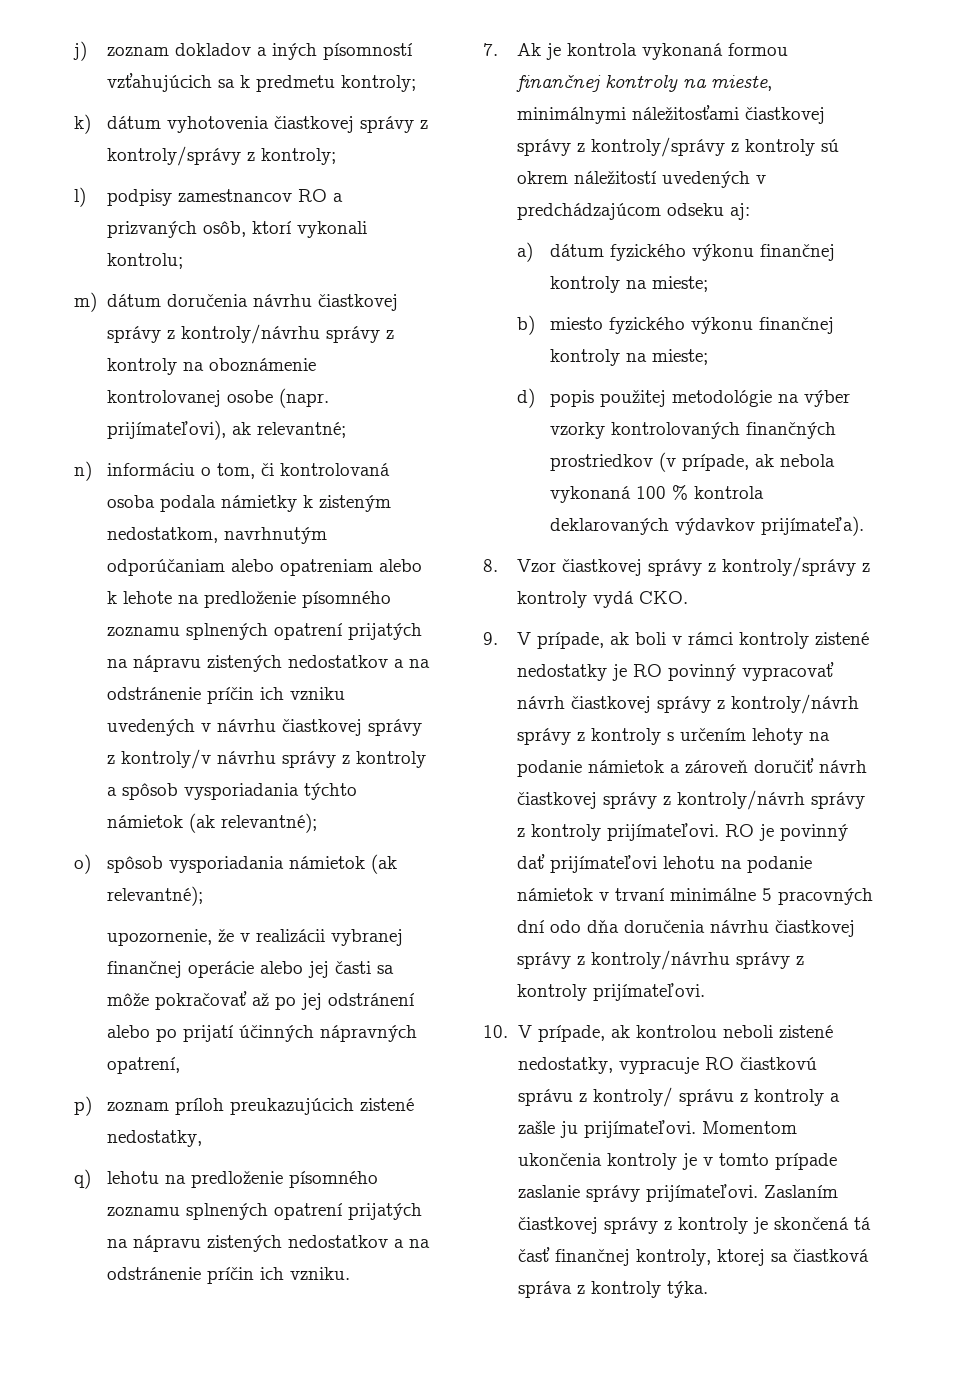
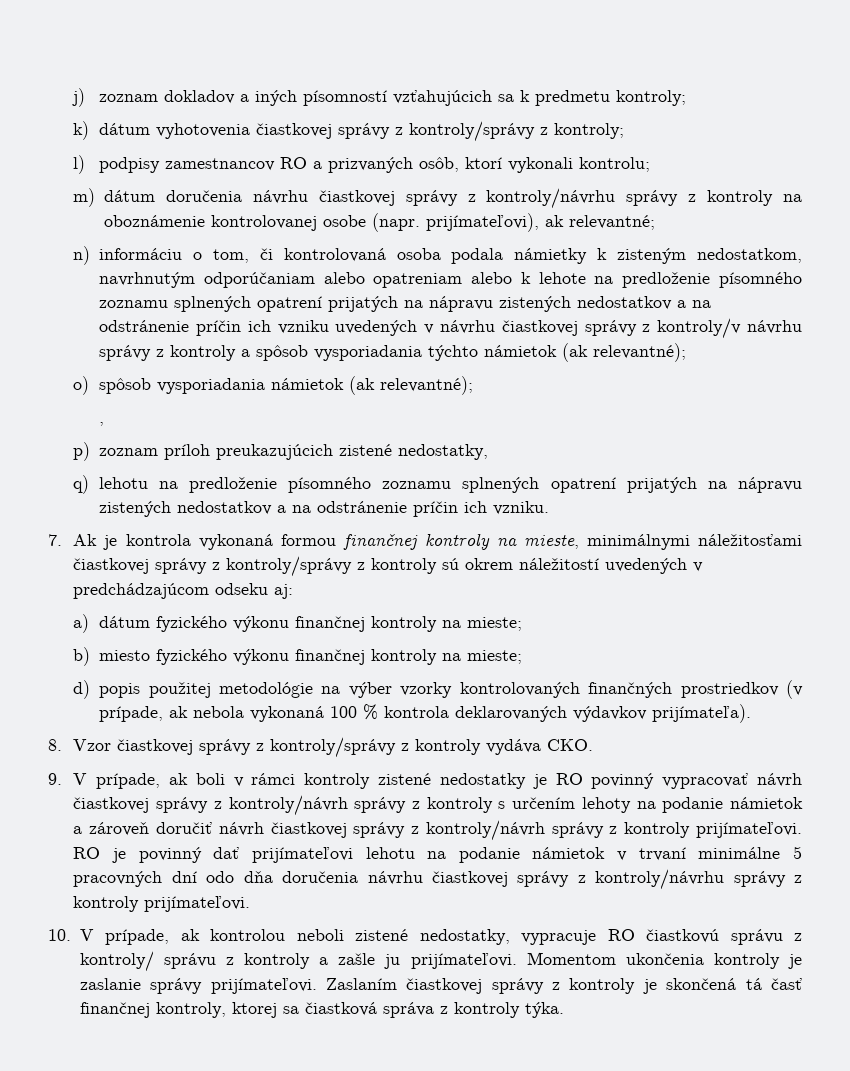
[107,929,404,946] [107,961,395,978] [107,991,416,1010] [107,1025,418,1042] [107,1057,181,1074] upozornenie, že v realizácii vybranej finančnej operácie alebo jej časti sa môže pokračovať až po jej odstránení alebo po prijatí účinných nápravných opatrení, -> [98,422,104,426] ,
[592,591,634,608] vydá -> [486,739,542,755] vydáva
[702,1153,837,1170] v tomto prípade -> (803, 961) none

